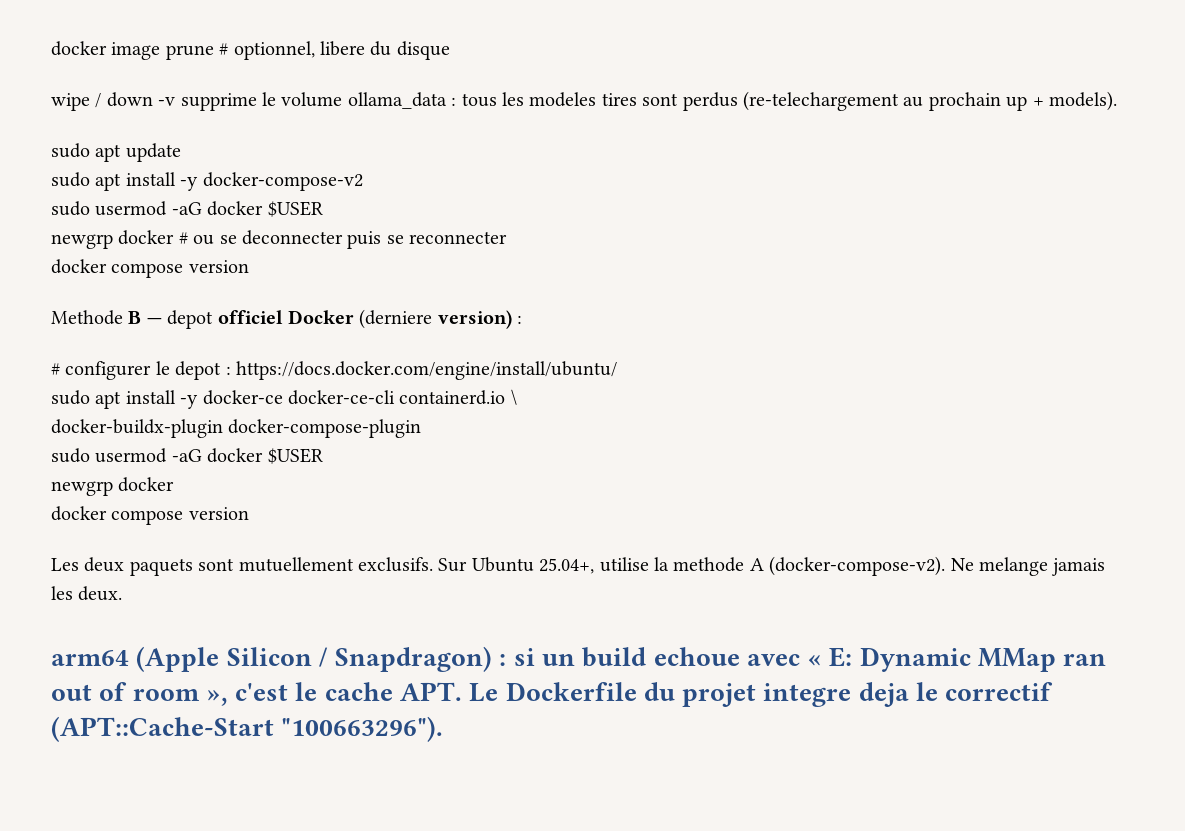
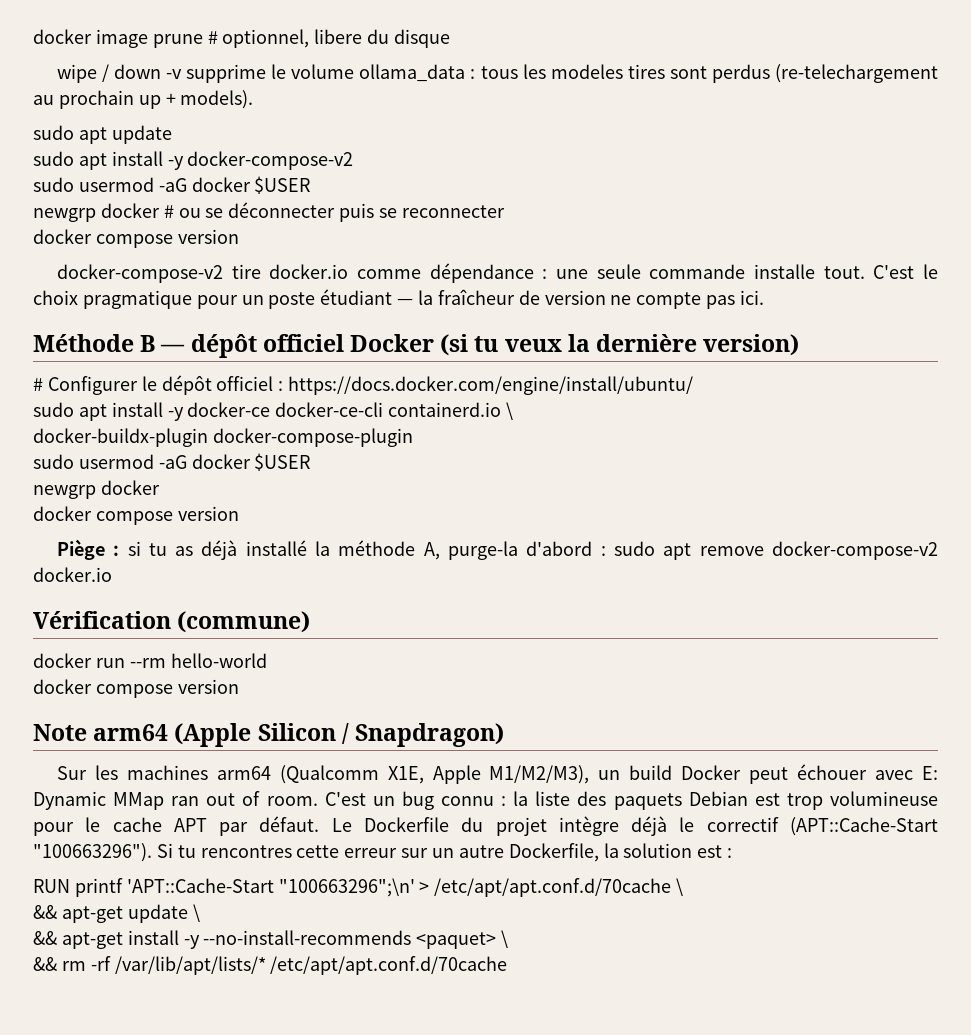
[242,230,343,245] deconnecter -> [228,202,336,218] déconnecter
[51,310,123,325] Methode -> [56,263,939,283] [33,289,765,309] [33,334,134,352] docker-compose-v2 tire docker.io comme dépendance : une seule commande installe tout. C'est le choix pragmatique pour un poste étudiant — la fraîcheur de version ne compte pas ici. // Méthode
[167,310,214,329] depot -> [190,334,257,358] dépôt
[359,309,433,329] (derniere -> [440,334,698,356] (si tu veux la dernière
[517,315,523,324] [51,361,222,380] : // # configurer le depot -> [33,375,274,395] // # Configurer le dépôt officiel
[51,556,1106,576] [51,586,123,601] Les deux paquets sont mutuellement exclusifs. Sur Ubuntu 25.04+, utilise la methode A (docker-compose-v2). Ne melange jamais les deux. // -> [56,539,938,560] [33,567,112,582] [33,611,311,633] [33,653,267,668] [33,679,239,698] [33,724,87,741] Piège : si tu as déjà installé la méthode A, purge-la d'abord : sudo apt remove docker-compose-v2 docker.io // Vérification (commune) // docker run --rm hello-world // docker compose version // Note
[499,647,823,667] : si un build echoue avec « -> [56,764,914,784] // Sur les machines arm64 (Qualcomm X1E, Apple M1/M2/M3), un build Docker peut échouer avec
[132,682,463,706] room », c'est le cache APT. -> [266,791,938,810] [33,816,320,836] room. C'est un bug connu : la liste des paquets Debian est trop volumineuse pour le cache APT par défaut.
[763,682,909,707] integre deja -> [558,816,668,836] intègre déjà
(444, 729) none -> [156,843,733,862] [33,878,684,897] [33,904,200,923] [33,930,509,949] [33,956,508,975] Si tu rencontres cette erreur sur un autre Dockerfile, la solution est : // RUN printf 'APT::Cache-Start "100663296";\n' > /etc/apt/apt.conf.d/70cache \ // && apt-get update \ // && apt-get install -y --no-install-recommends <paquet> \ // && rm -rf /var/lib/apt/lists/* /etc/apt/apt.conf.d/70cache

